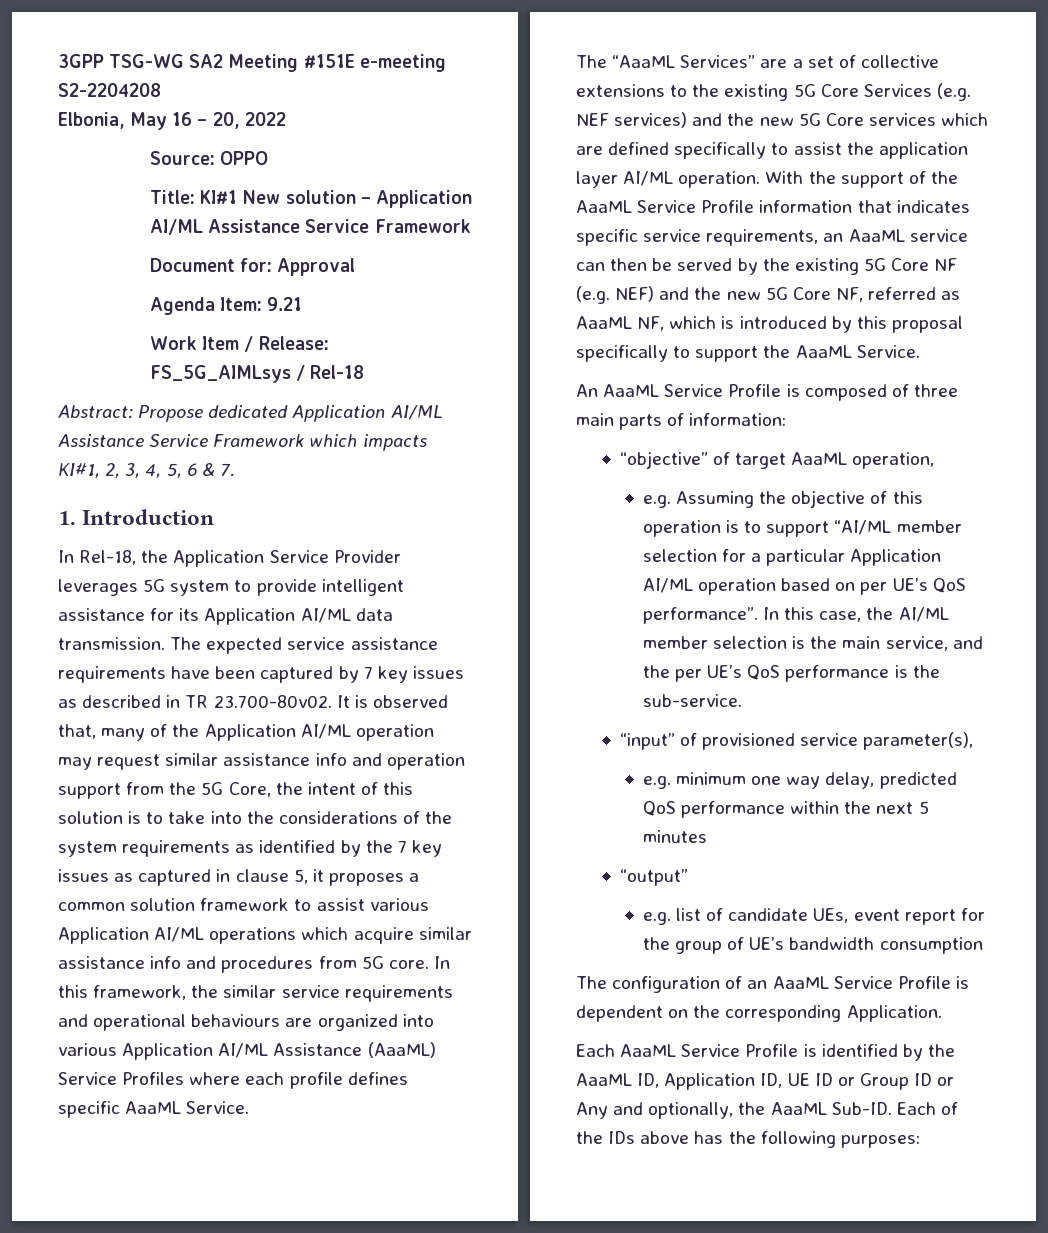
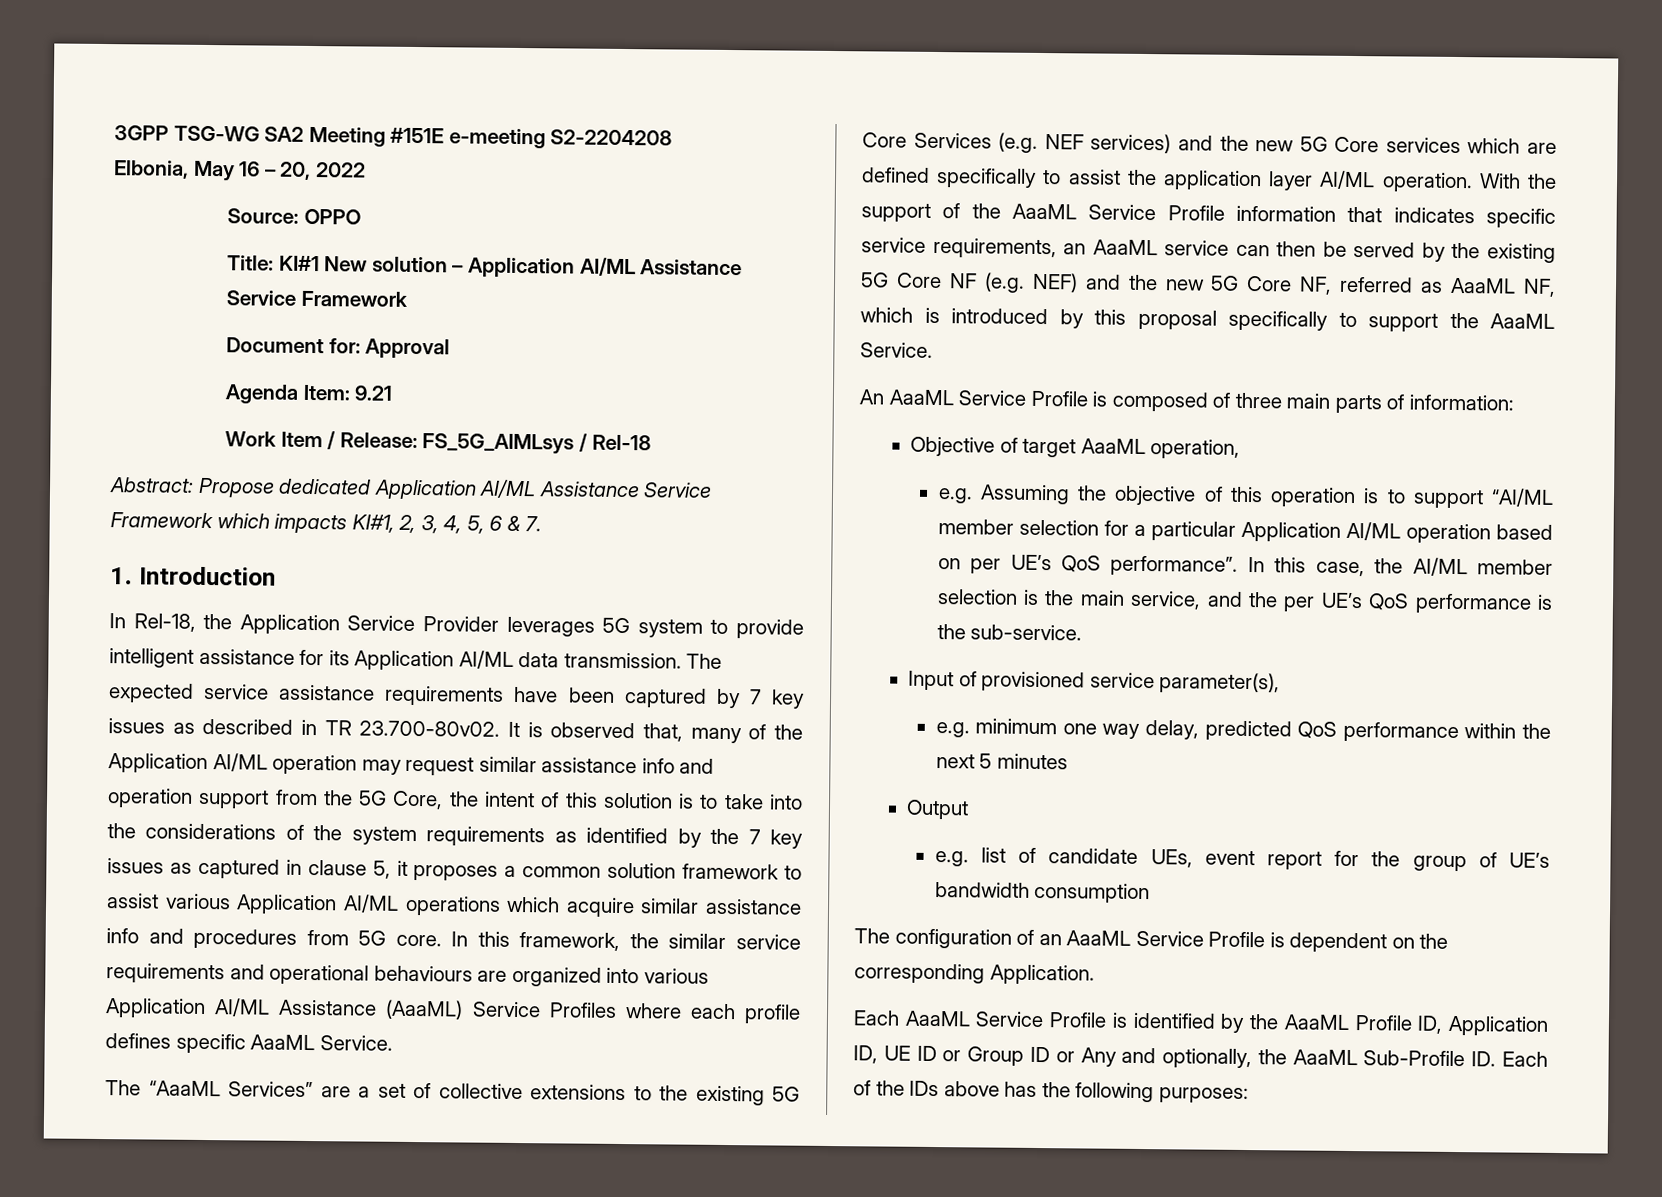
[619,451,708,469] “objective” -> [910,436,996,457] Objective
[619,733,675,750] “input” -> [908,670,955,691] Input
[619,869,688,886] “output” -> [906,799,970,820] Output
(632, 1079) none -> [1354,1015,1413,1031] Profile
[831,1102,892,1115] Sub-ID. -> [1363,1050,1497,1067] Sub-Profile ID.

